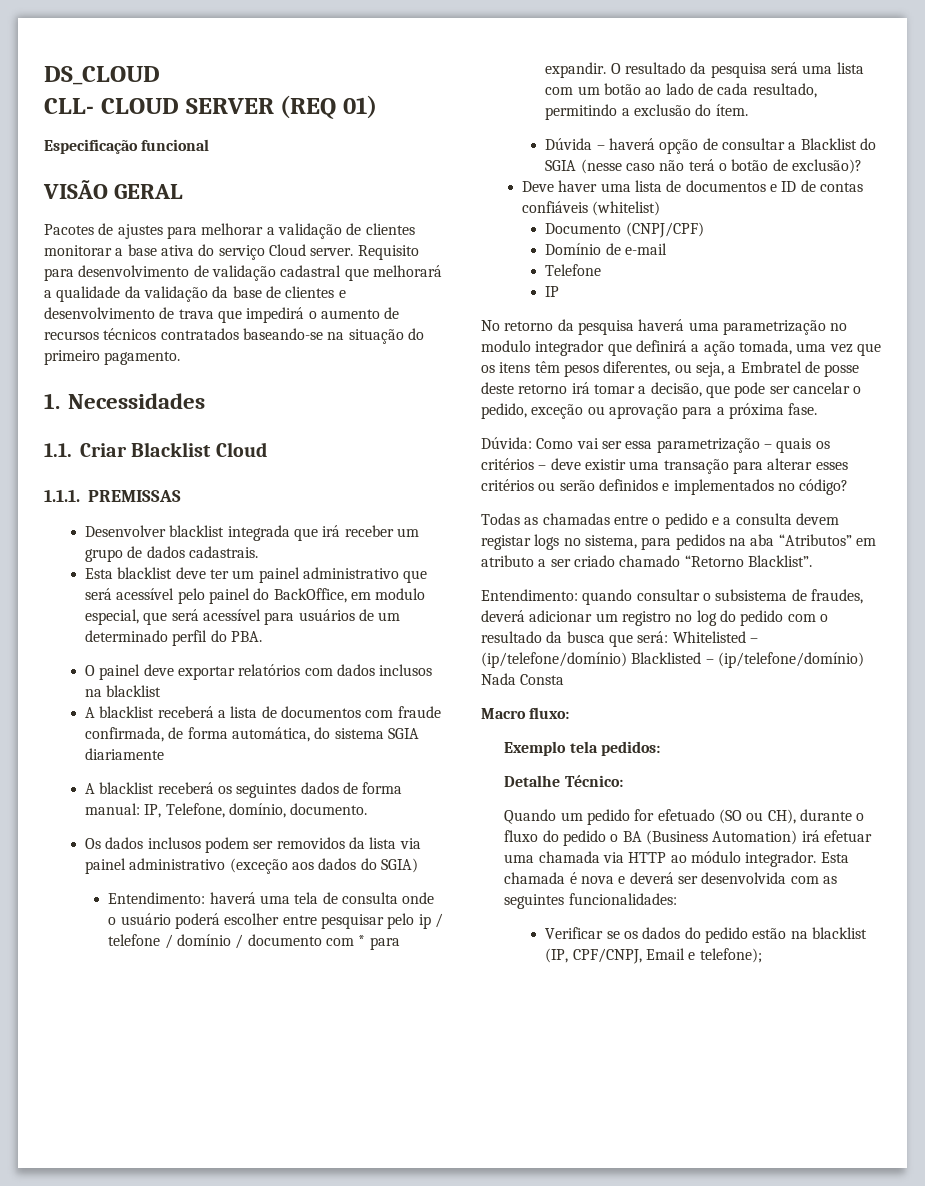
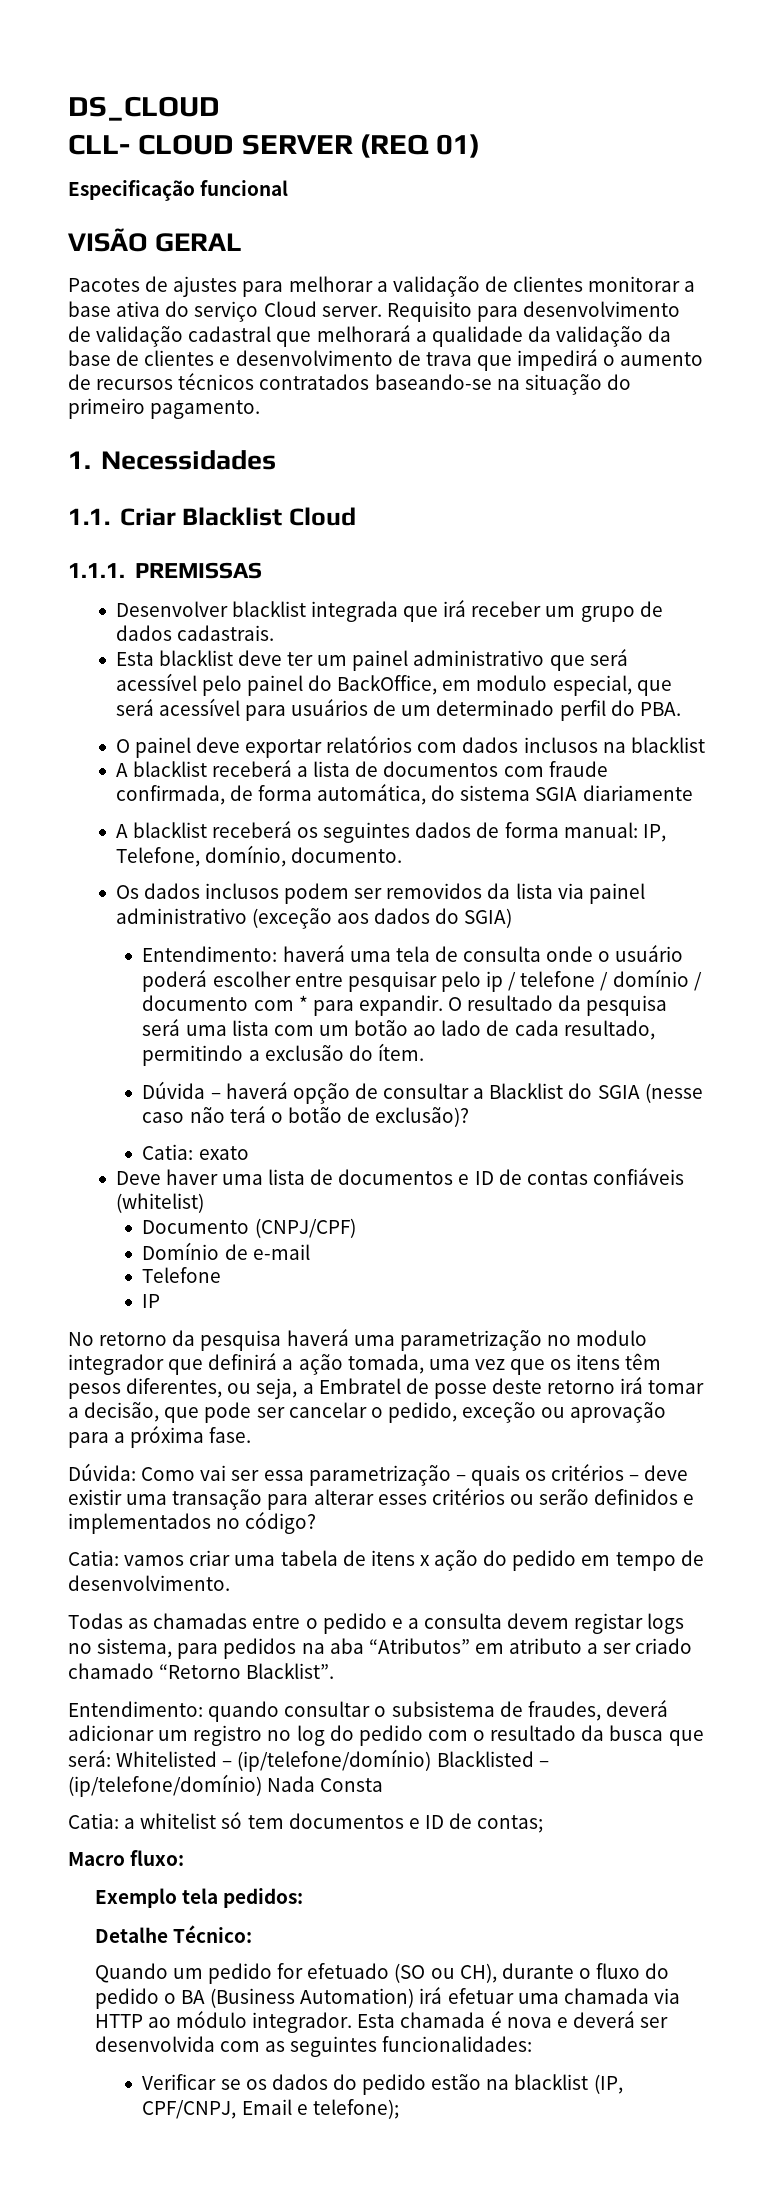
(862, 166) none -> [142,1144,249,1160] // Catia: exato
(849, 487) none -> [68,1550,704,1571] [68,1575,230,1591] // Catia: vamos criar uma tabela de itens x ação do pedido em tempo de desenvolvimento.
(565, 679) none -> [68,1812,544,1833] // Catia: a whitelist só tem documentos e ID de contas;

